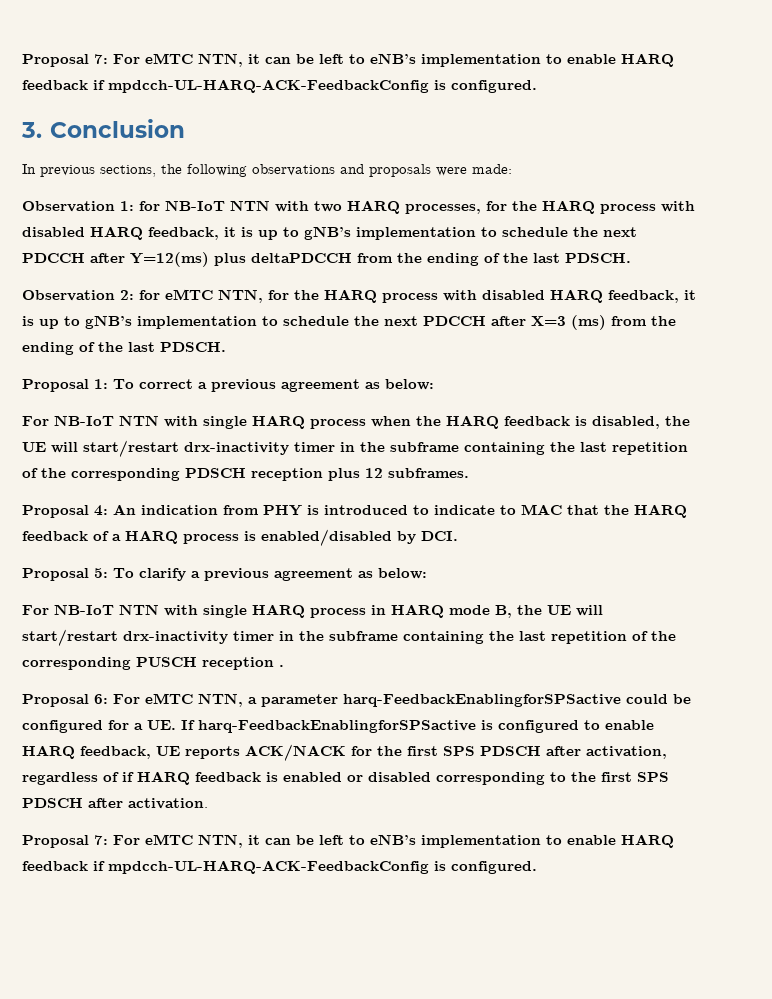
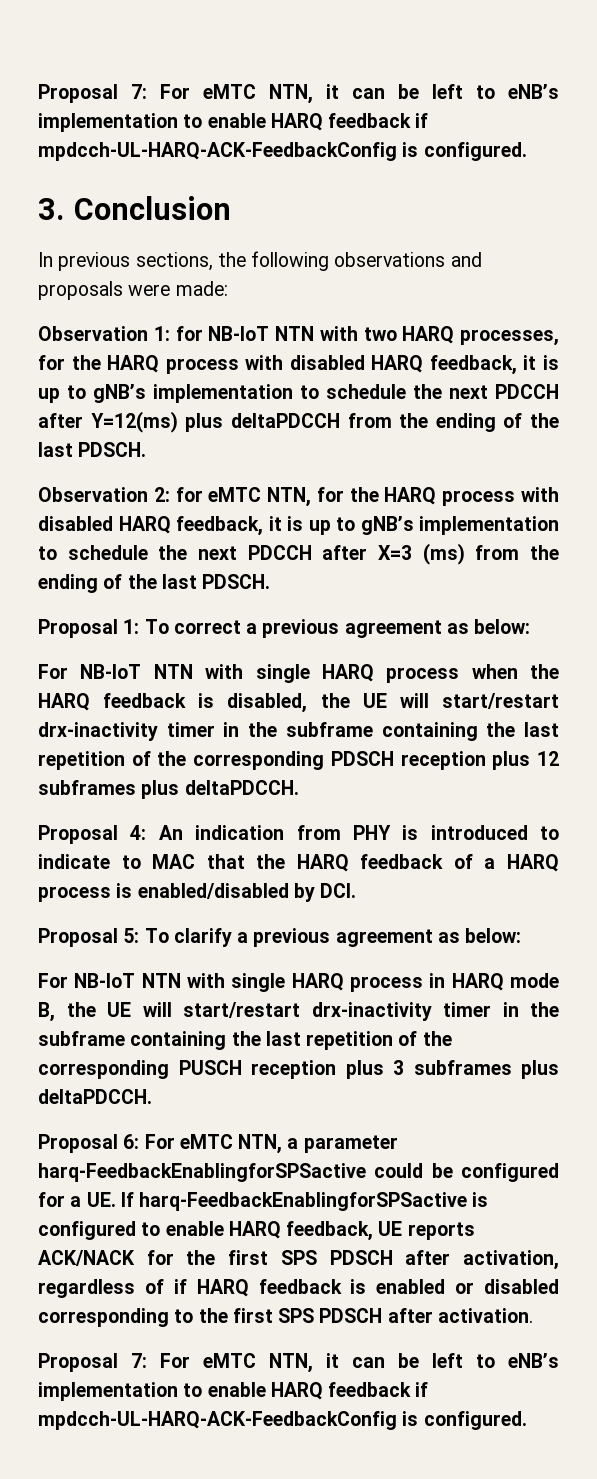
[388,468,469,478] subframes. -> [38,780,299,799] subframes plus deltaPDCCH.
[279,665,284,667] . -> [345,1060,559,1079] [38,1089,152,1104] plus 3 subframes plus deltaPDCCH.

